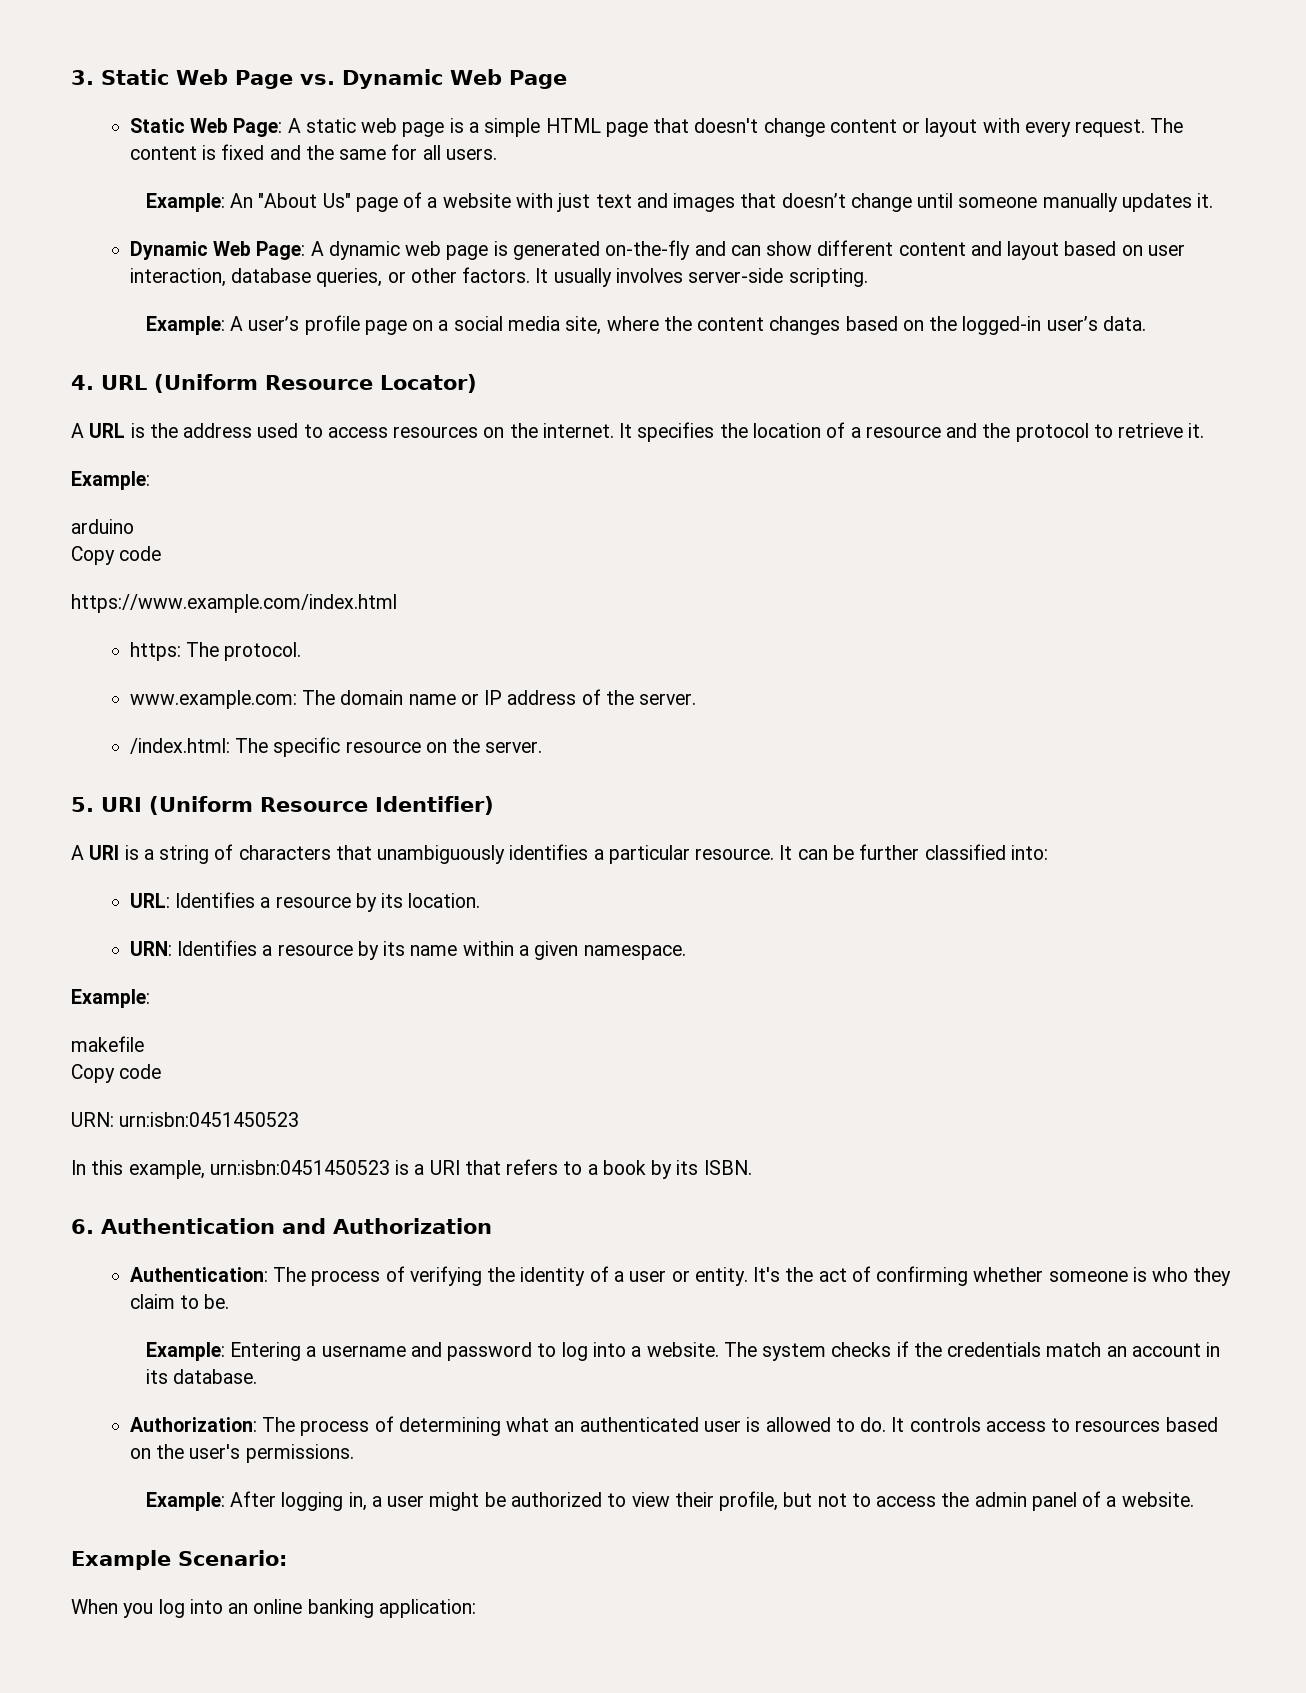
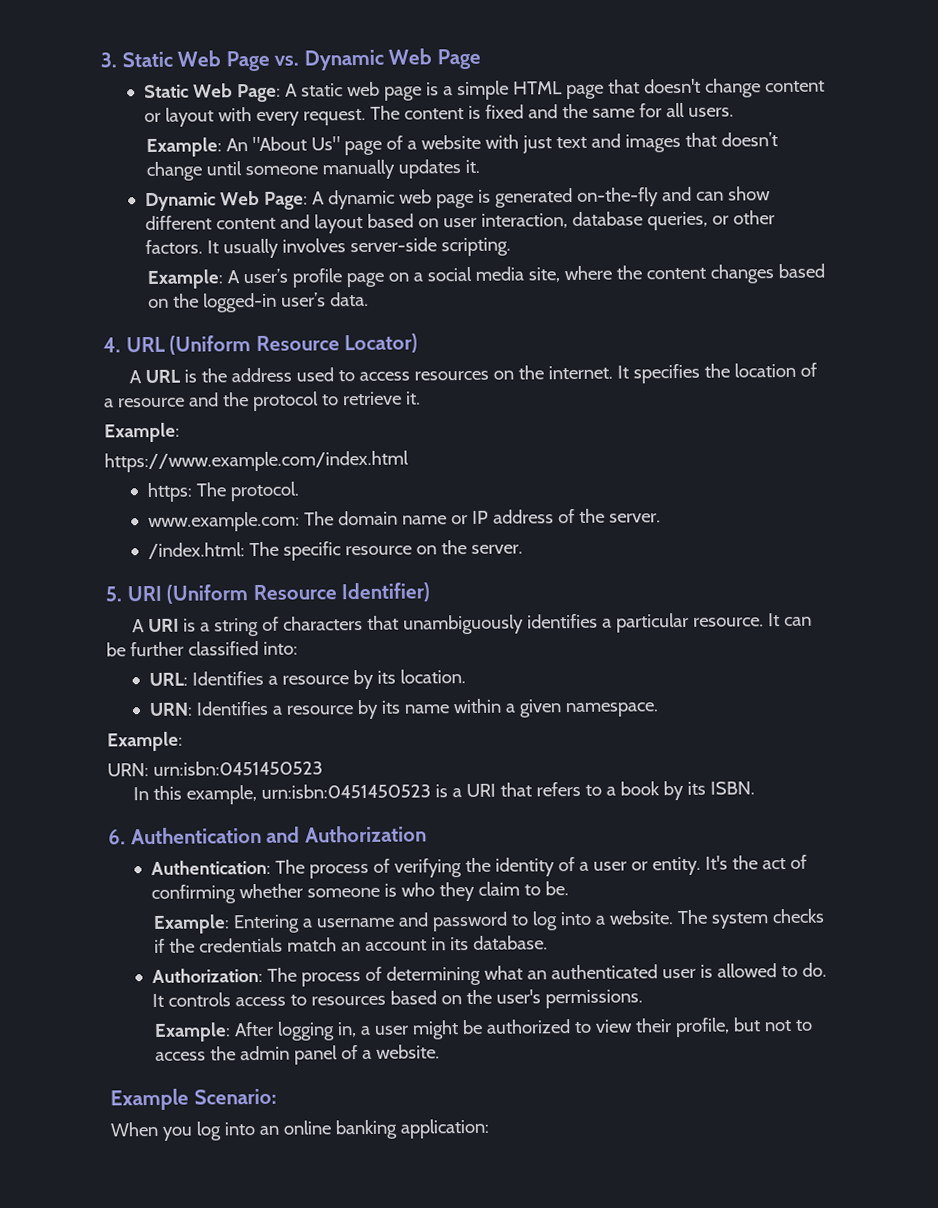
[71,519,134,534] [71,546,162,565] // arduino // Copy code -> (180, 432) none
[71,1036,144,1052] [71,1064,162,1083] // makefile // Copy code -> (183, 741) none

